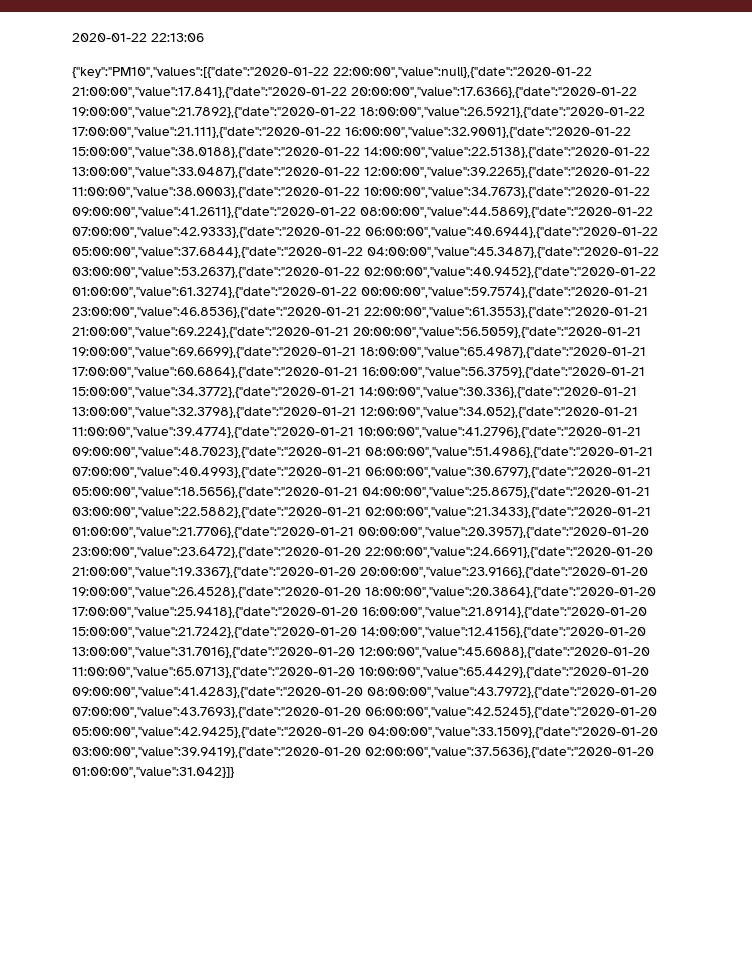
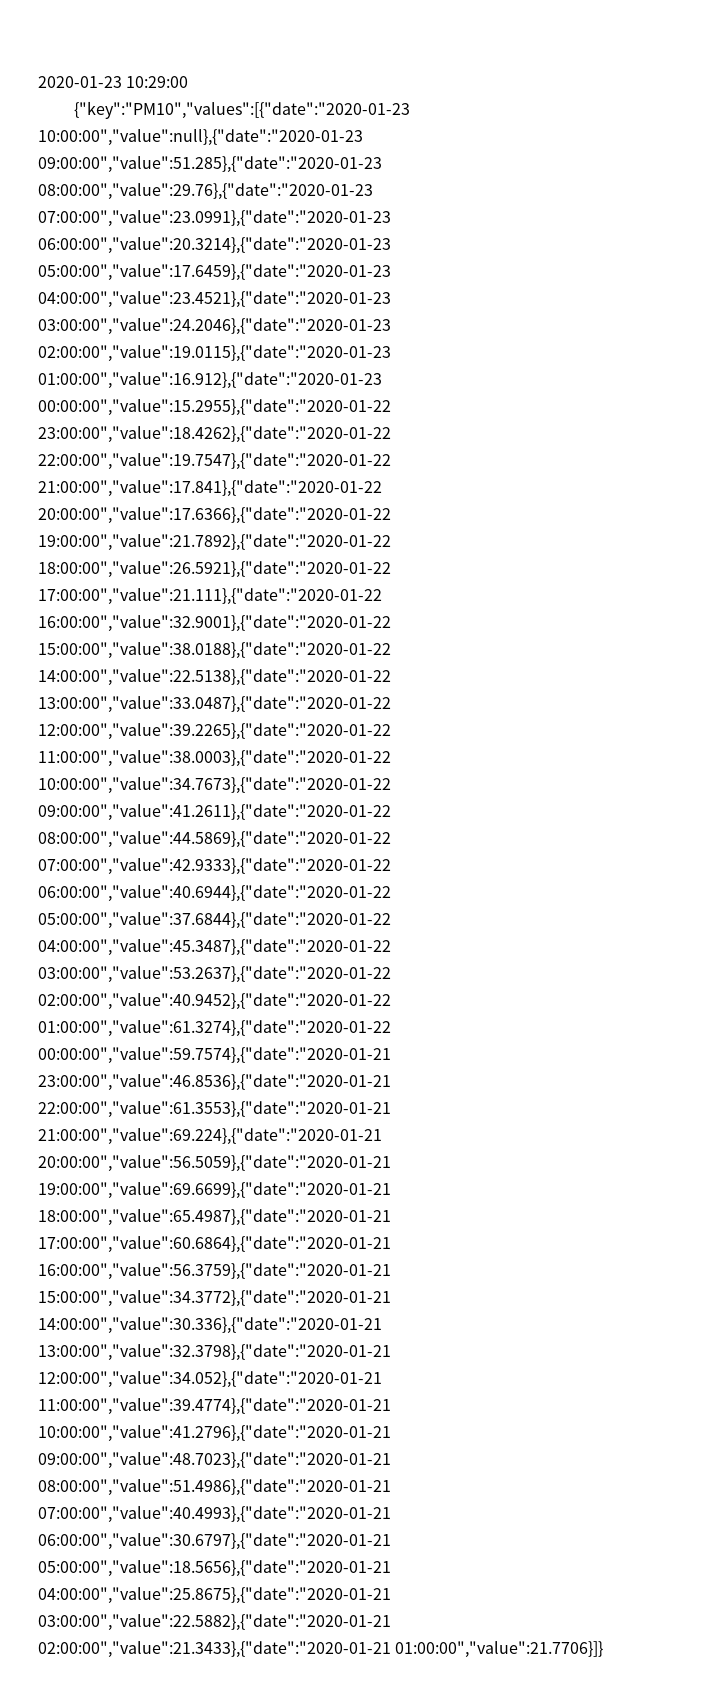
[72,33,204,42] [72,67,592,78] 2020-01-22 22:13:06 // {"key":"PM10","values":[{"date":"2020-01-22 22:00:00","value":null},{"date":"2020-01-22 -> [38,76,189,88] [73,101,410,119] [38,129,363,146] [38,156,382,173] [38,183,373,200] [38,210,391,227] [38,237,391,254] [38,264,391,281] [38,291,391,308] [38,318,391,335] [38,345,391,362] [38,372,382,389] [38,399,391,416] [38,426,391,443] [38,453,391,470] 2020-01-23 10:29:00 // {"key":"PM10","values":[{"date":"2020-01-23 10:00:00","value":null},{"date":"2020-01-23 09:00:00","value":51.285},{"date":"2020-01-23 08:00:00","value":29.76},{"date":"2020-01-23 07:00:00","value":23.0991},{"date":"2020-01-23 06:00:00","value":20.3214},{"date":"2020-01-23 05:00:00","value":17.6459},{"date":"2020-01-23 04:00:00","value":23.4521},{"date":"2020-01-23 03:00:00","value":24.2046},{"date":"2020-01-23 02:00:00","value":19.0115},{"date":"2020-01-23 01:00:00","value":16.912},{"date":"2020-01-23 00:00:00","value":15.2955},{"date":"2020-01-22 23:00:00","value":18.4262},{"date":"2020-01-22 22:00:00","value":19.7547},{"date":"2020-01-22
[72,527,649,538] [72,547,653,558] [72,567,648,578] [72,587,656,598] [72,607,647,618] [72,627,646,638] [72,647,650,658] [72,667,649,678] [72,687,657,698] [72,707,657,718] [72,727,658,738] [72,747,654,758] [72,767,234,778] 01:00:00","value":21.7706},{"date":"2020-01-21 00:00:00","value":20.3957},{"date":"2020-01-20 23:00:00","value":23.6472},{"date":"2020-01-20 22:00:00","value":24.6691},{"date":"2020-01-20 21:00:00","value":19.3367},{"date":"2020-01-20 20:00:00","value":23.9166},{"date":"2020-01-20 19:00:00","value":26.4528},{"date":"2020-01-20 18:00:00","value":20.3864},{"date":"2020-01-20 17:00:00","value":25.9418},{"date":"2020-01-20 16:00:00","value":21.8914},{"date":"2020-01-20 15:00:00","value":21.7242},{"date":"2020-01-20 14:00:00","value":12.4156},{"date":"2020-01-20 13:00:00","value":31.7016},{"date":"2020-01-20 12:00:00","value":45.6088},{"date":"2020-01-20 11:00:00","value":65.0713},{"date":"2020-01-20 10:00:00","value":65.4429},{"date":"2020-01-20 09:00:00","value":41.4283},{"date":"2020-01-20 08:00:00","value":43.7972},{"date":"2020-01-20 07:00:00","value":43.7693},{"date":"2020-01-20 06:00:00","value":42.5245},{"date":"2020-01-20 05:00:00","value":42.9425},{"date":"2020-01-20 04:00:00","value":33.1509},{"date":"2020-01-20 03:00:00","value":39.9419},{"date":"2020-01-20 02:00:00","value":37.5636},{"date":"2020-01-20 01:00:00","value":31.042}]} -> [395,1641,604,1658] 01:00:00","value":21.7706}]}

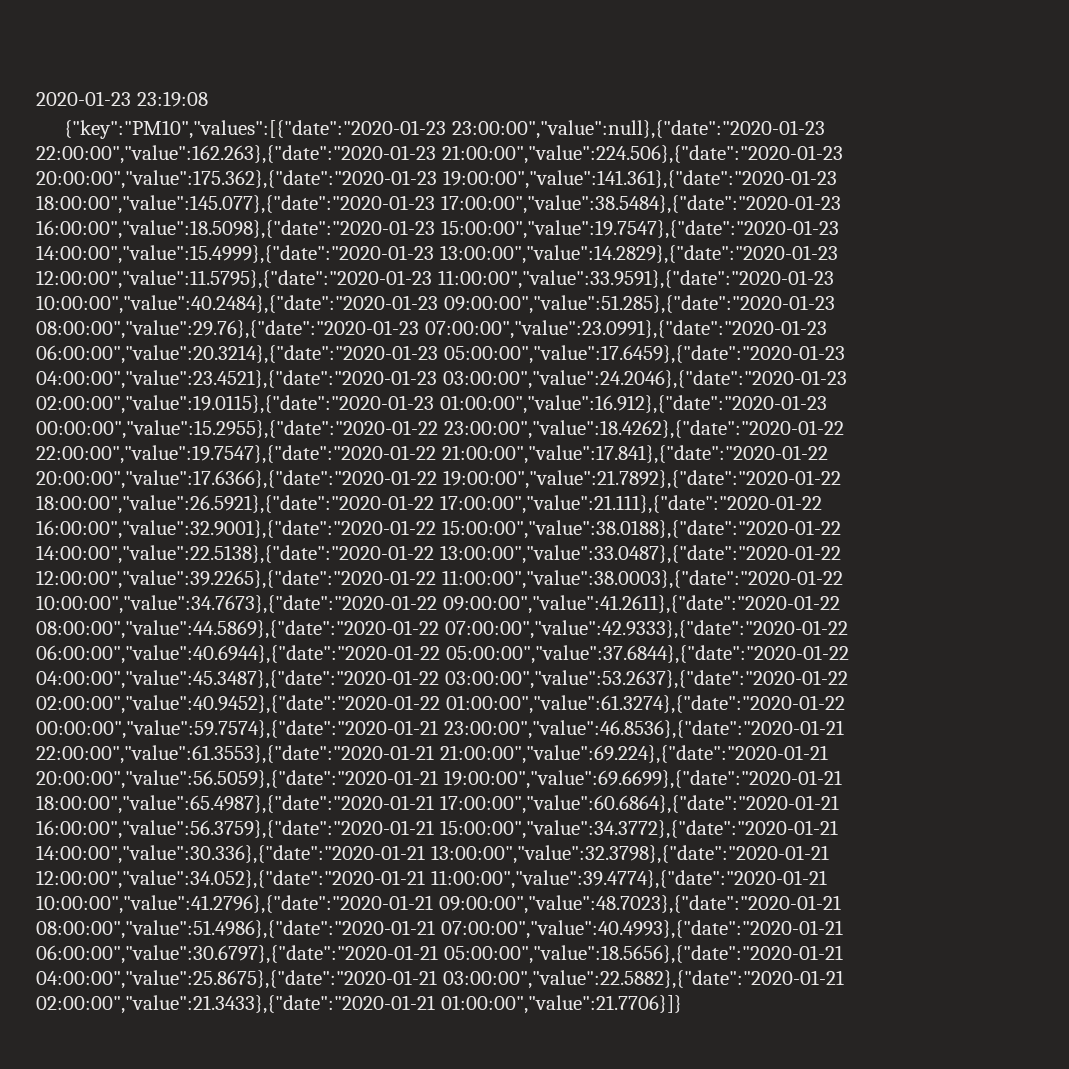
[126,76,189,88] 10:29:00 -> [136,91,208,107] 23:19:08
[38,129,363,146] 10:00:00","value":null},{"date":"2020-01-23 -> [451,120,825,139] [36,145,843,164] [36,170,837,189] [36,195,841,214] [36,220,839,239] [36,245,838,264] [36,270,834,289] [36,295,438,314] 23:00:00","value":null},{"date":"2020-01-23 22:00:00","value":162.263},{"date":"2020-01-23 21:00:00","value":224.506},{"date":"2020-01-23 20:00:00","value":175.362},{"date":"2020-01-23 19:00:00","value":141.361},{"date":"2020-01-23 18:00:00","value":145.077},{"date":"2020-01-23 17:00:00","value":38.5484},{"date":"2020-01-23 16:00:00","value":18.5098},{"date":"2020-01-23 15:00:00","value":19.7547},{"date":"2020-01-23 14:00:00","value":15.4999},{"date":"2020-01-23 13:00:00","value":14.2829},{"date":"2020-01-23 12:00:00","value":11.5795},{"date":"2020-01-23 11:00:00","value":33.9591},{"date":"2020-01-23 10:00:00","value":40.2484},{"date":"2020-01-23

